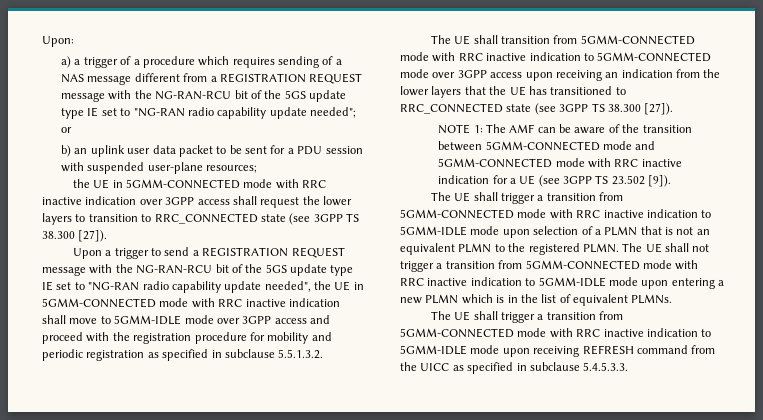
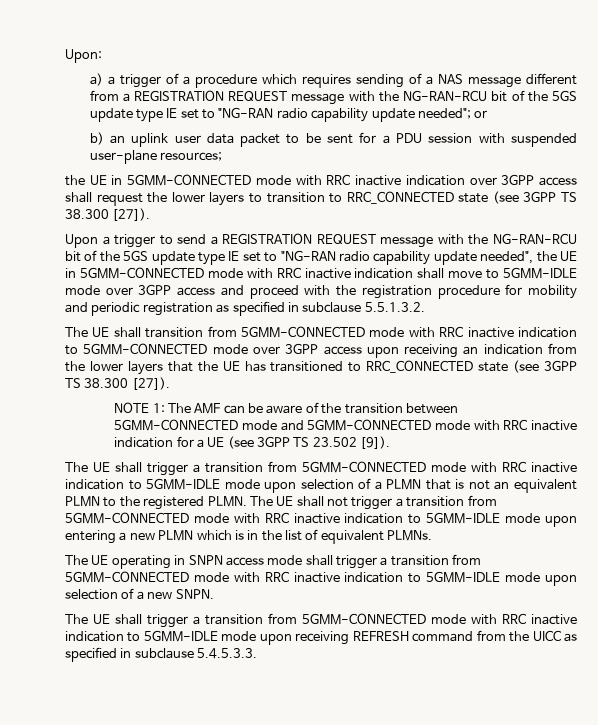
(673, 299) none -> [65,554,482,569] [65,571,578,586] [65,588,214,600] // The UE operating in SNPN access mode shall trigger a transition from 5GMM-CONNECTED mode with RRC inactive indication to 5GMM-IDLE mode upon selection of a new SNPN.

